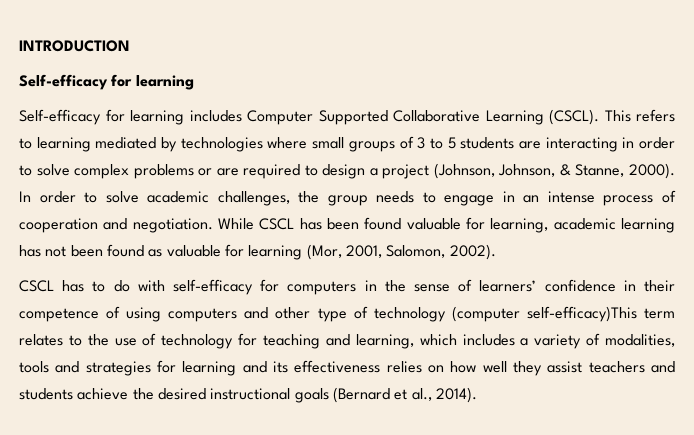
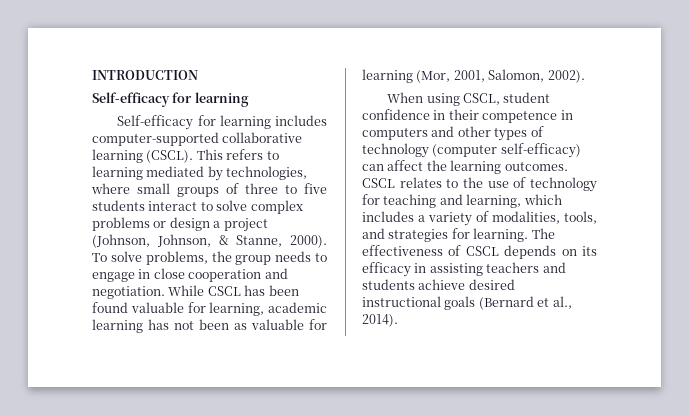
[247,110,544,125] Computer Supported Collaborative Learning -> [92,132,303,146] [92,149,143,163] computer-supported collaborative learning
[180,137,263,152] technologies -> [226,166,308,180] technologies,
[417,137,675,152] 3 to 5 students are interacting in order -> [245,183,327,194] [92,200,198,211] three to five students interact
[216,164,318,179] are required to -> (167, 224) none
[19,191,290,206] In order to solve academic challenges, -> [92,251,208,265] To solve problems,
[523,190,677,206] an intense process of -> [153,268,185,279] close
[106,244,144,257] found -> (229, 324) none
[19,279,537,295] CSCL has to do with self-efficacy for computers in the sense of learners’ -> [387,92,551,106] When using CSCL, student
[106,306,162,322] of using -> [560,110,573,120] in
[317,308,347,322] type -> [494,128,528,141] types
[526,306,676,322] self-efficacy)This term -> [500,143,581,158] [362,160,568,174] [362,178,395,188] self-efficacy) can affect the learning outcomes. CSCL
[19,361,49,373] tools -> [564,211,597,224] tools,
[182,360,583,376] learning and its effectiveness relies on how well they assist -> [473,228,555,242] [362,245,597,259] [362,262,483,277] learning. The effectiveness of CSCL depends on its efficacy in assisting
[132,388,154,400] the -> (466, 284) none

